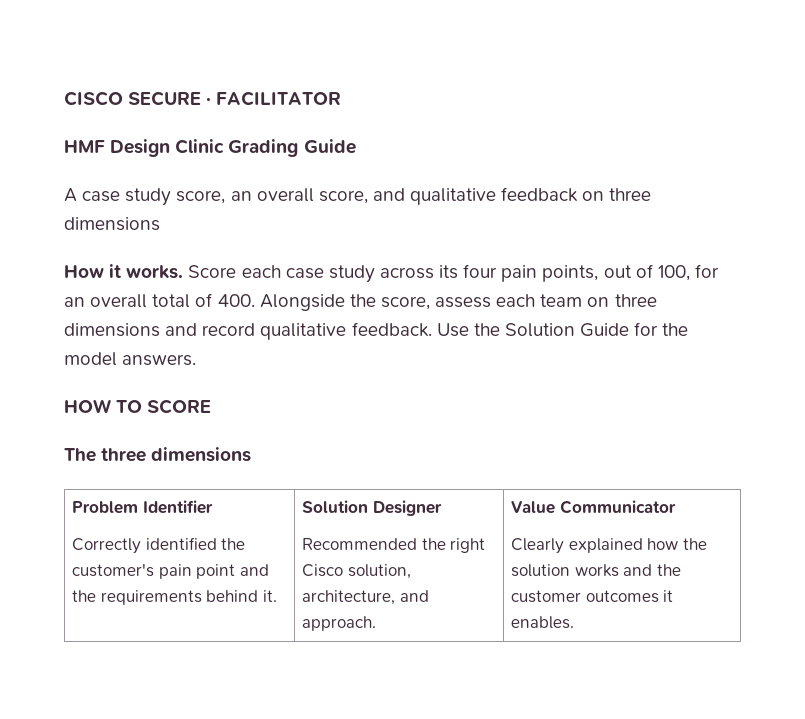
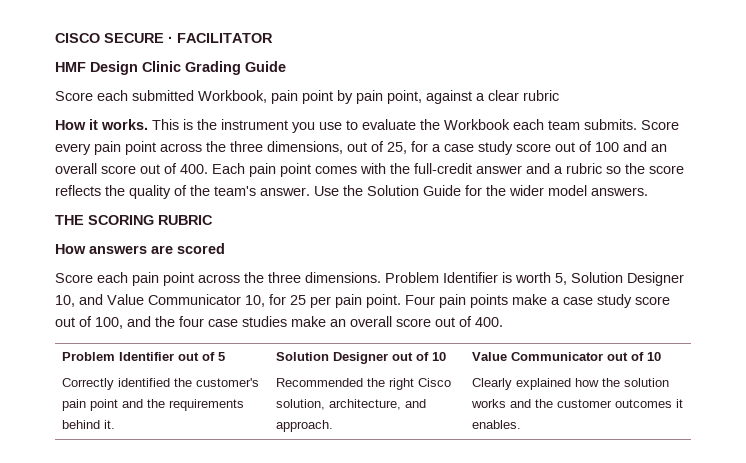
[64,187,652,206] [64,217,160,231] [64,264,719,283] [64,293,657,311] [64,322,432,340] A case study score, an overall score, and qualitative feedback on three dimensions // How it works. Score each case study across its four pain points, out of 100, for an overall total of 400. Alongside the score, assess each team on three dimensions and record qualitative feedback. -> [55,90,559,104] [55,119,679,133] [55,141,667,155] [55,163,684,177] [55,185,310,199] Score each submitted Workbook, pain point by pain point, against a clear rubric // How it works. This is the instrument you use to evaluate the Workbook each team submits. Score every pain point across the three dimensions, out of 25, for a case study score out of 100 and an overall score out of 400. Each pain point comes with the full-credit answer and a rubric so the score reflects the quality of the team's answer.
(689, 329) none -> [509,185,544,196] wider
[64,399,212,414] [64,447,252,462] [72,500,213,514] HOW TO SCORE // The three dimensions // Problem Identifier -> [55,215,213,225] [55,243,225,254] [55,272,684,286] [55,294,670,308] [55,316,503,329] [62,352,226,361] THE SCORING RUBRIC // How answers are scored // Score each pain point across the three dimensions. Problem Identifier is worth 5, Solution Designer 10, and Value Communicator 10, for 25 per pain point. Four pain points make a case study score out of 100, and the four case studies make an overall score out of 400. // Problem Identifier out of 5
(442, 508) none -> [392,352,447,361] out of 10
(676, 507) none -> [607,352,662,361] out of 10

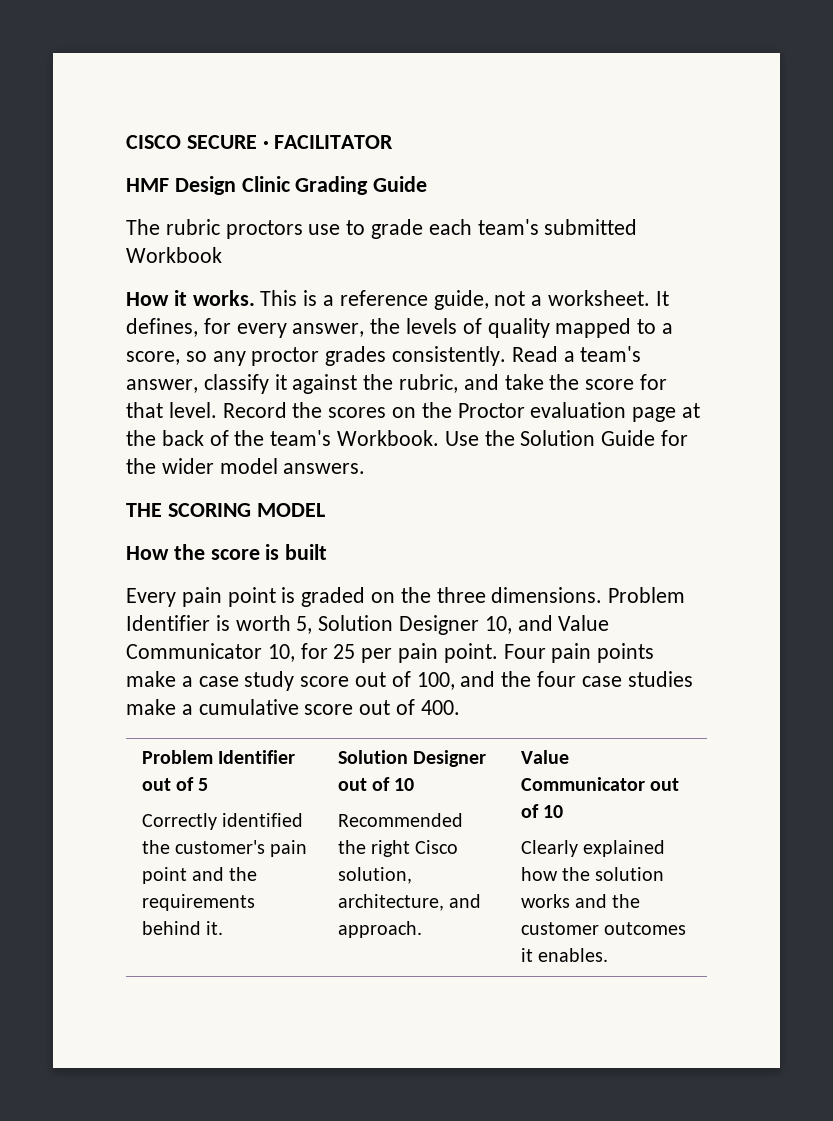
[55,90,559,104] Score each submitted Workbook, pain point by pain point, against a clear rubric -> [126,219,638,239] [126,247,222,263] The rubric proctors use to grade each team's submitted Workbook
[197,119,679,133] [55,141,667,155] [55,163,684,177] [55,185,171,199] the instrument you use to evaluate the Workbook each team submits. Score every pain point across the three dimensions, out of 25, for a case study score out of 100 and an overall score out of 400. Each pain point comes with the full-credit answer and a rubric so the score reflects the quality -> [323,290,669,310] [126,318,674,338] [126,346,642,366] [126,374,668,394] [126,402,701,422] [126,430,204,446] a reference guide, not a worksheet. It defines, for every answer, the levels of quality mapped to a score, so any proctor grades consistently. Read a team's answer, classify it against the rubric, and take the score for that level. Record the scores on the Proctor evaluation page at the back
[260,187,310,196] answer. -> [337,430,440,446] Workbook.
[158,215,213,225] [55,243,225,254] [55,272,240,286] RUBRIC // How answers are scored // Score each pain point across -> [256,503,325,517] [126,544,328,560] [126,587,396,607] MODEL // How the score is built // Every pain point is graded on
[330,316,392,327] an overall -> [181,699,299,715] a cumulative

